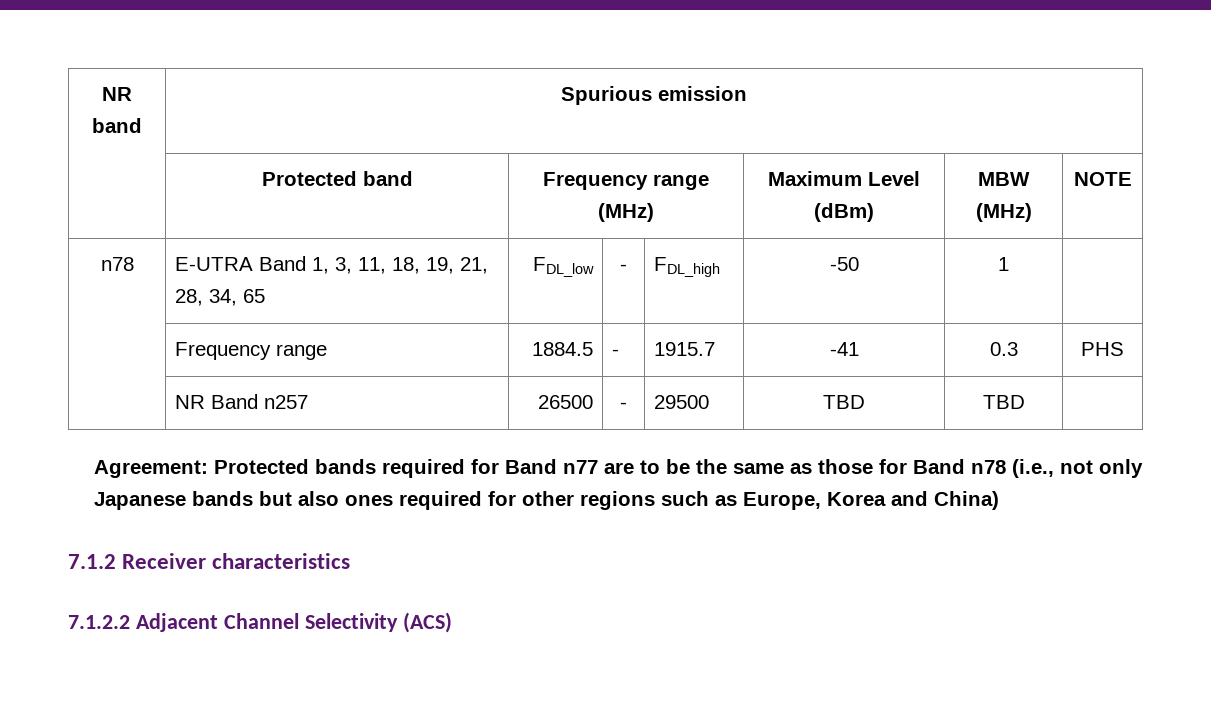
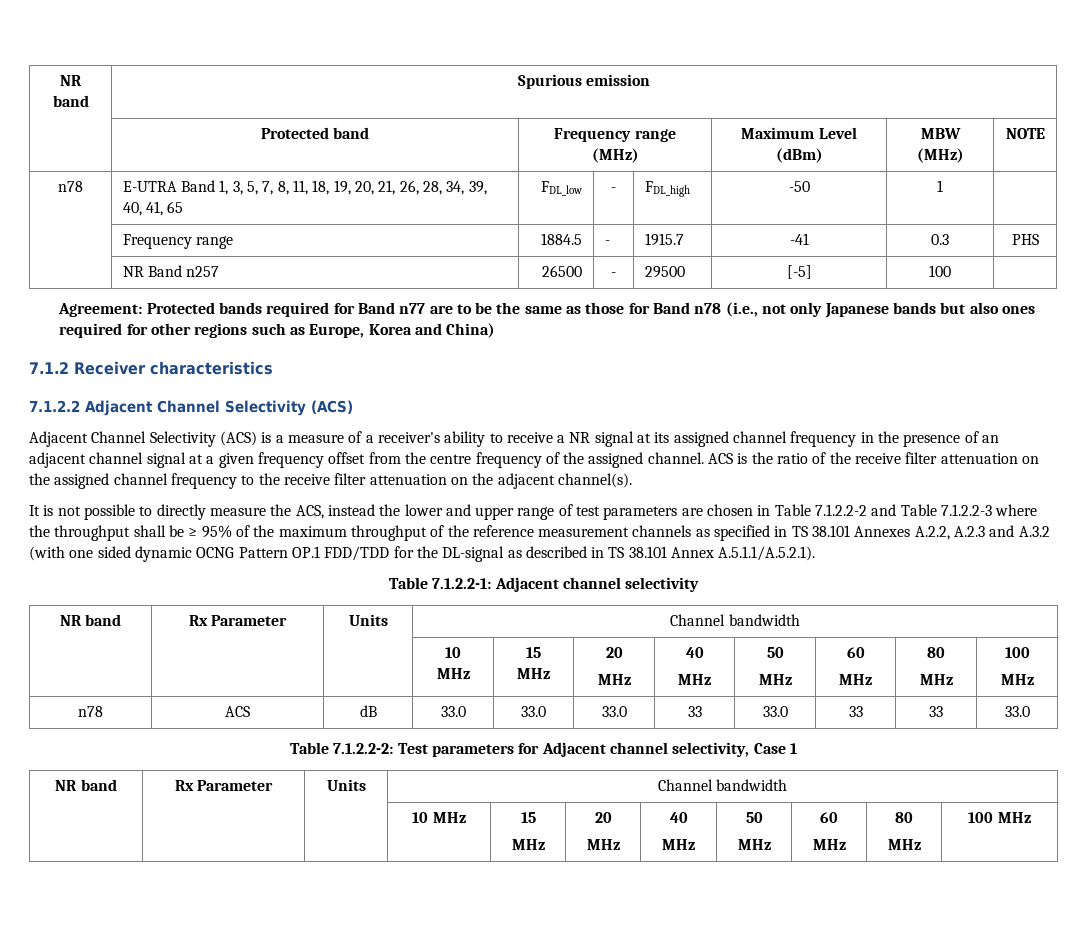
[358,257,489,274] [175,289,238,306] 11, 18, 19, 21, 28, 34, -> [247,180,487,195] [122,201,164,216] 5, 7, 8, 11, 18, 19, 20, 21, 26, 28, 34, 39, 40, 41,
[823,395,865,409] [982,395,1025,409] TBD | TBD -> [786,265,812,279] [929,265,951,277] [-5] | 100
(452, 622) none -> [29,431,1000,447] [29,452,1040,468] [29,473,632,489] [29,504,1038,520] [29,525,1050,541] [29,546,816,562] [388,577,700,592] [59,614,122,626] [188,615,288,626] [348,614,388,626] [670,614,800,626] [445,647,461,658] [436,668,470,679] [526,647,541,658] [517,668,550,679] [605,647,623,658] [597,674,631,685] [685,647,704,658] [678,674,711,685] [766,647,784,658] [758,674,792,685] [846,647,865,658] [839,674,872,685] [927,647,945,658] [919,674,953,685] [1004,647,1030,658] [1000,674,1034,685] [78,706,103,717] [225,706,250,717] [359,705,377,717] [440,706,466,717] [521,706,546,717] [601,706,627,717] [687,706,702,717] [762,706,788,717] [848,706,863,717] [929,706,943,717] [1004,706,1030,717] [290,742,797,757] [55,779,117,791] [174,780,274,791] [326,779,366,791] [657,779,788,791] [412,812,466,823] [520,812,536,823] [511,839,545,850] [594,812,612,823] [586,839,620,850] [669,812,688,823] [662,839,695,850] [745,812,763,823] [737,839,771,850] [820,812,838,823] [812,839,846,850] [895,812,913,823] [887,839,921,850] [968,812,1031,823] // Adjacent Channel Selectivity (ACS) is a measure of a receiver's ability to receive a NR signal at its assigned channel frequency in the presence of an adjacent channel signal at a given frequency offset from the centre frequency of the assigned channel. ACS is the ratio of the receive filter attenuation on the assigned channel frequency to the receive filter attenuation on the adjacent channel(s). // It is not possible to directly measure the ACS, instead the lower and upper range of test parameters are chosen in Table 7.1.2.2-2 and Table 7.1.2.2-3 where the throughput shall be ≥ 95% of the maximum throughput of the reference measurement channels as specified in TS 38.101 Annexes A.2.2, A.2.3 and A.3.2 (with one sided dynamic OCNG Pattern OP.1 FDD/TDD for the DL-signal as described in TS 38.101 Annex A.5.1.1/A.5.2.1). // Table 7.1.2.2-1: Adjacent channel selectivity // NR band | Rx Parameter | Units | Channel bandwidth // | | | 10 // MHz | 15 // MHz | 20 // MHz | 40 // MHz | 50 // MHz | 60 // MHz | 80 // MHz | 100 // MHz // n78 | ACS | dB | 33.0 | 33.0 | 33.0 | 33 | 33.0 | 33 | 33 | 33.0 // Table 7.1.2.2-2: Test parameters for Adjacent channel selectivity, Case 1 // NR band | Rx Parameter | Units | Channel bandwidth // | | | 10 MHz | 15 // MHz | 20 // MHz | 40 // MHz | 50 // MHz | 60 // MHz | 80 // MHz | 100 MHz

